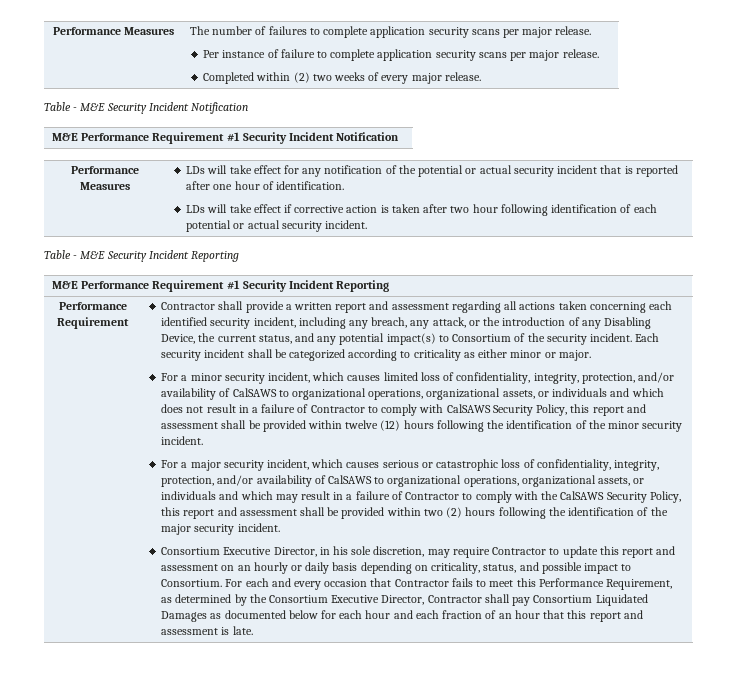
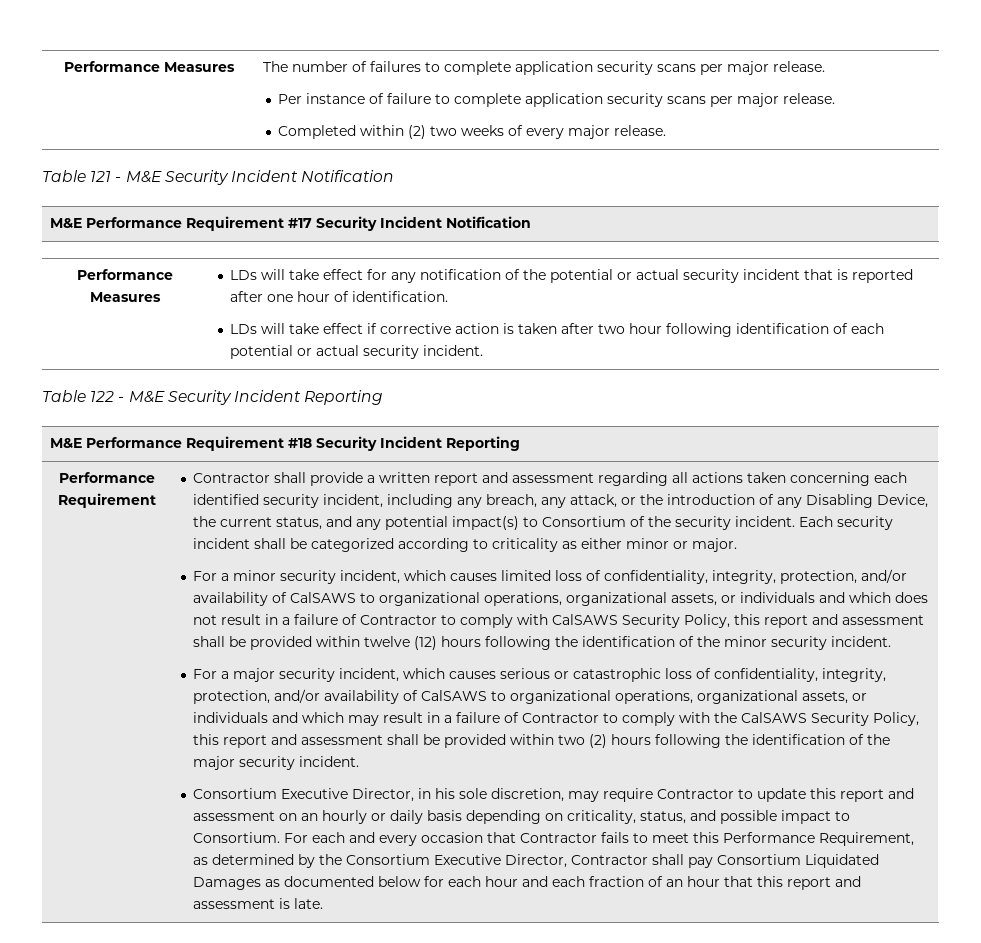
(71, 106) none -> [90,171,112,182] 121
[226,132,240,141] #1 -> [287,218,312,228] #17
(71, 254) none -> [90,391,115,402] 122
[226,280,240,289] #1 -> [287,438,312,448] #18

